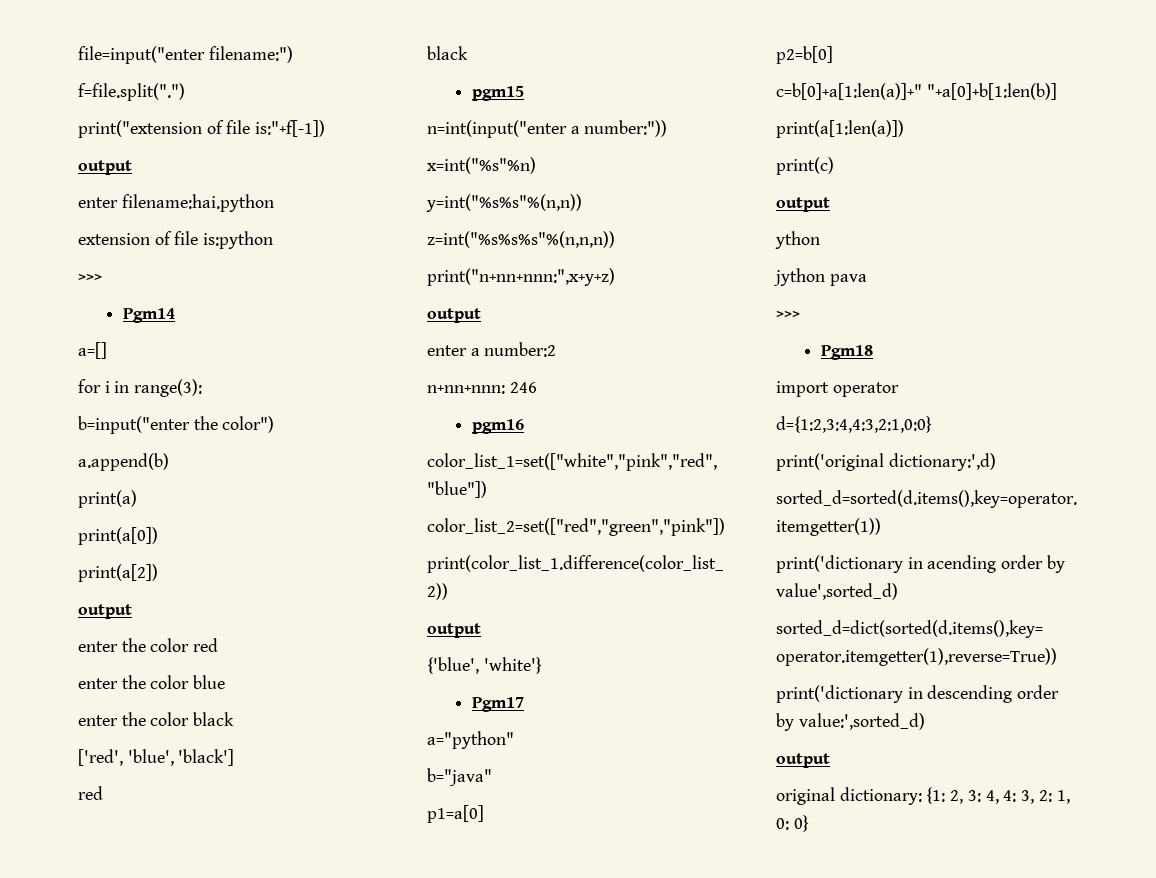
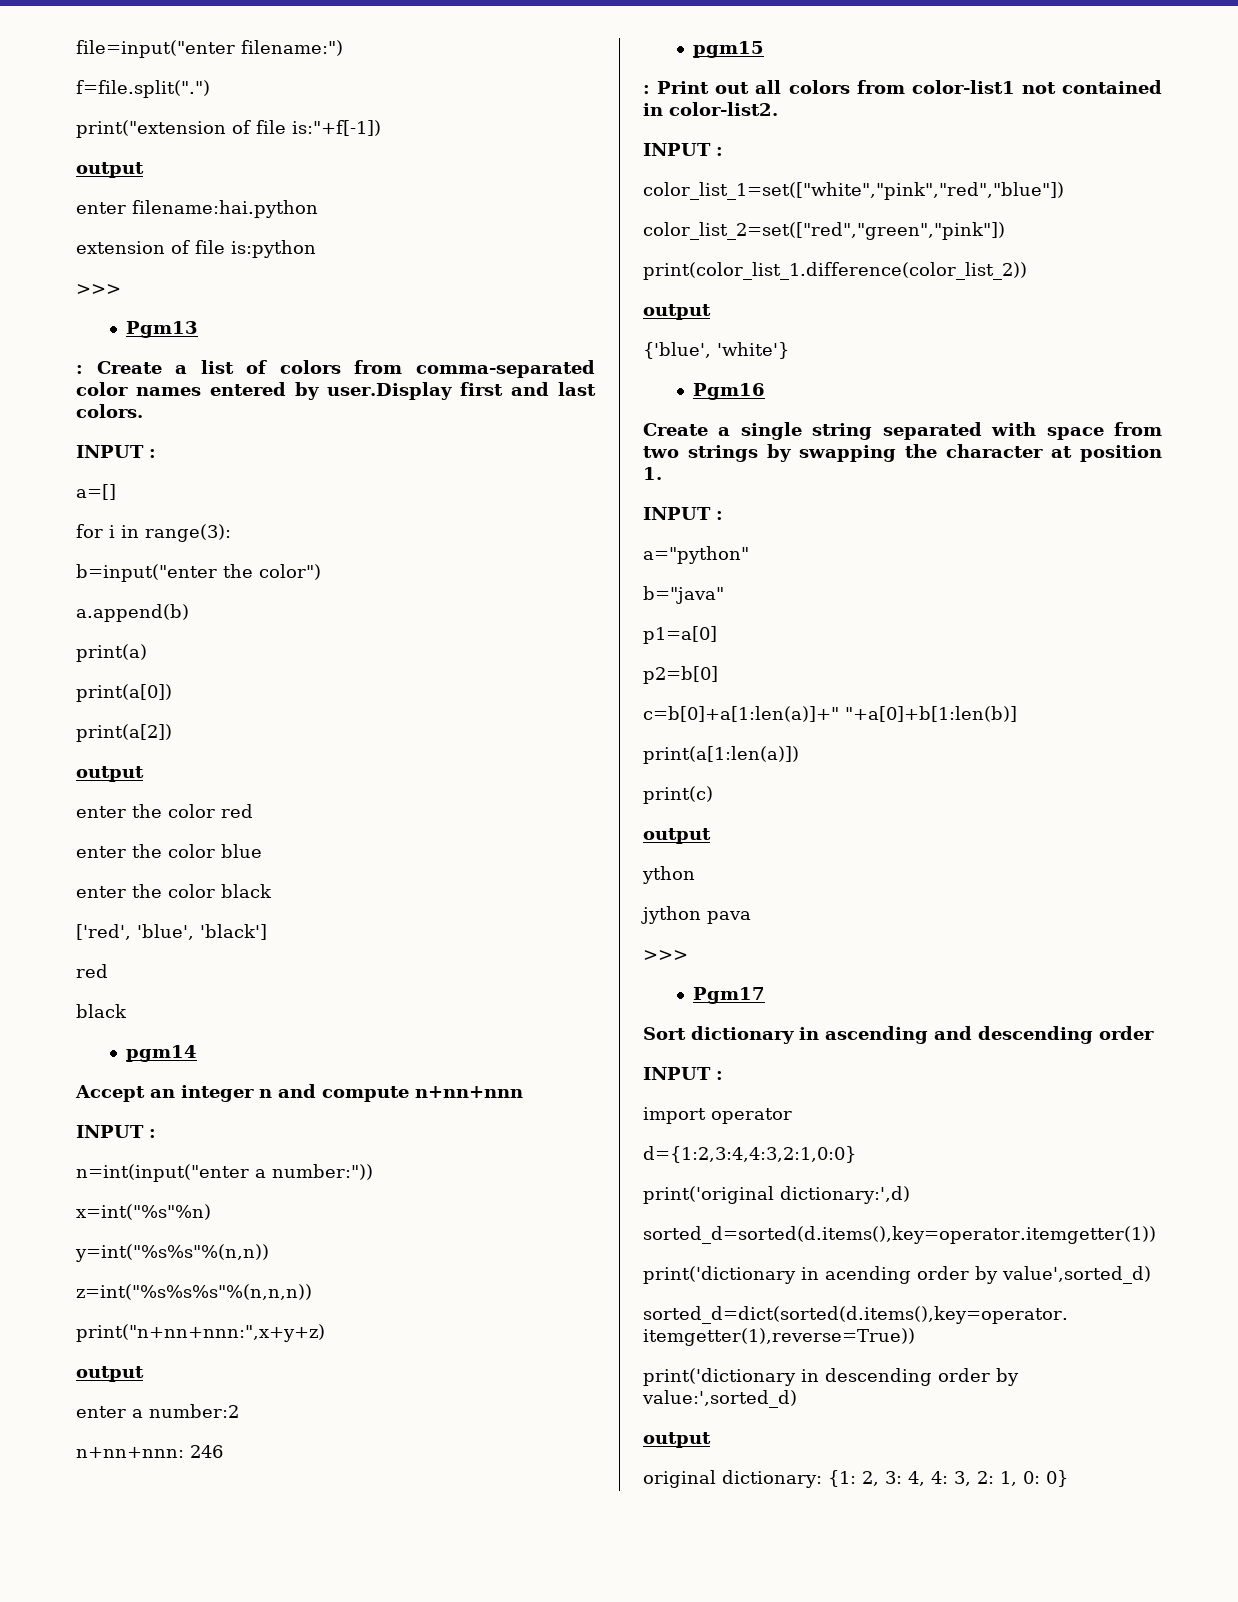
[122,308,175,323] Pgm14 -> [126,321,199,338] [76,360,595,378] [76,382,596,400] [76,404,143,418] [76,445,156,458] Pgm13 // : Create a list of colors from comma-separated color names entered by user.Display first and last colors. // INPUT :
[471,86,524,101] pgm15 -> [126,1045,198,1062] [75,1084,523,1102] [76,1125,156,1138] pgm14 // Accept an integer n and compute n+nn+nnn // INPUT :
[471,419,524,434] pgm16 -> [693,41,765,58] [643,80,1162,94] [643,102,778,116] [643,143,723,156] pgm15 // : Print out all colors from color-list1 not contained in color-list2. // INPUT :
[471,697,524,712] Pgm17 -> [693,383,766,400] [643,422,1162,440] [643,444,1162,462] [643,467,662,480] [643,507,723,520] Pgm16 // Create a single string separated with space from two strings by swapping the character at position 1. // INPUT :
[820,345,873,360] Pgm18 -> [693,987,766,1004] [643,1026,1154,1044] [643,1067,723,1080] Pgm17 // Sort dictionary in ascending and descending order // INPUT :

